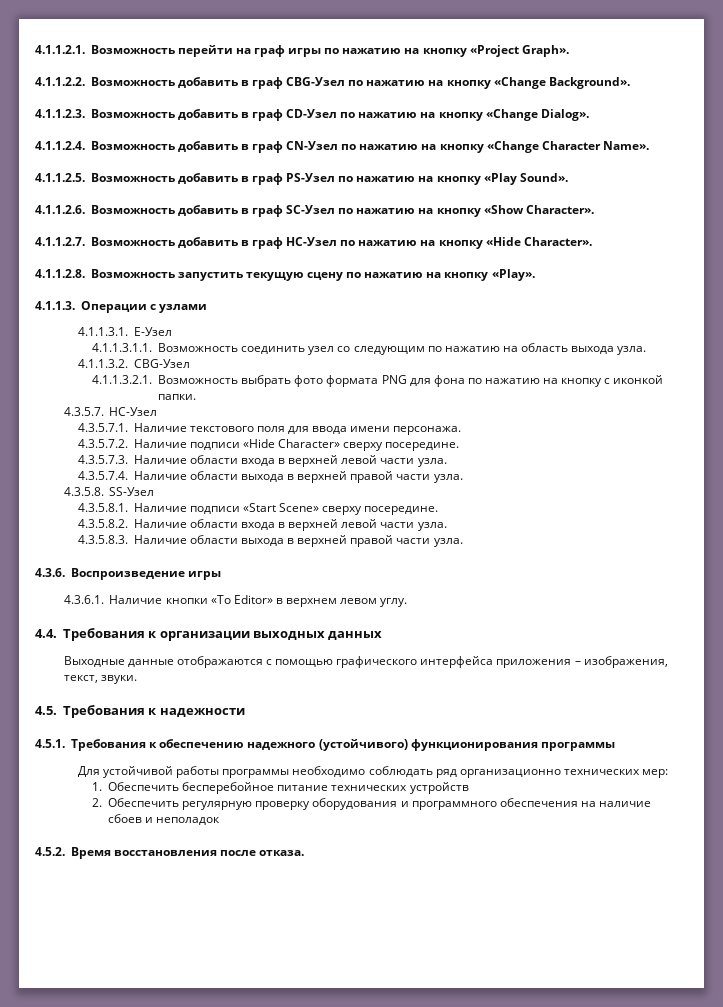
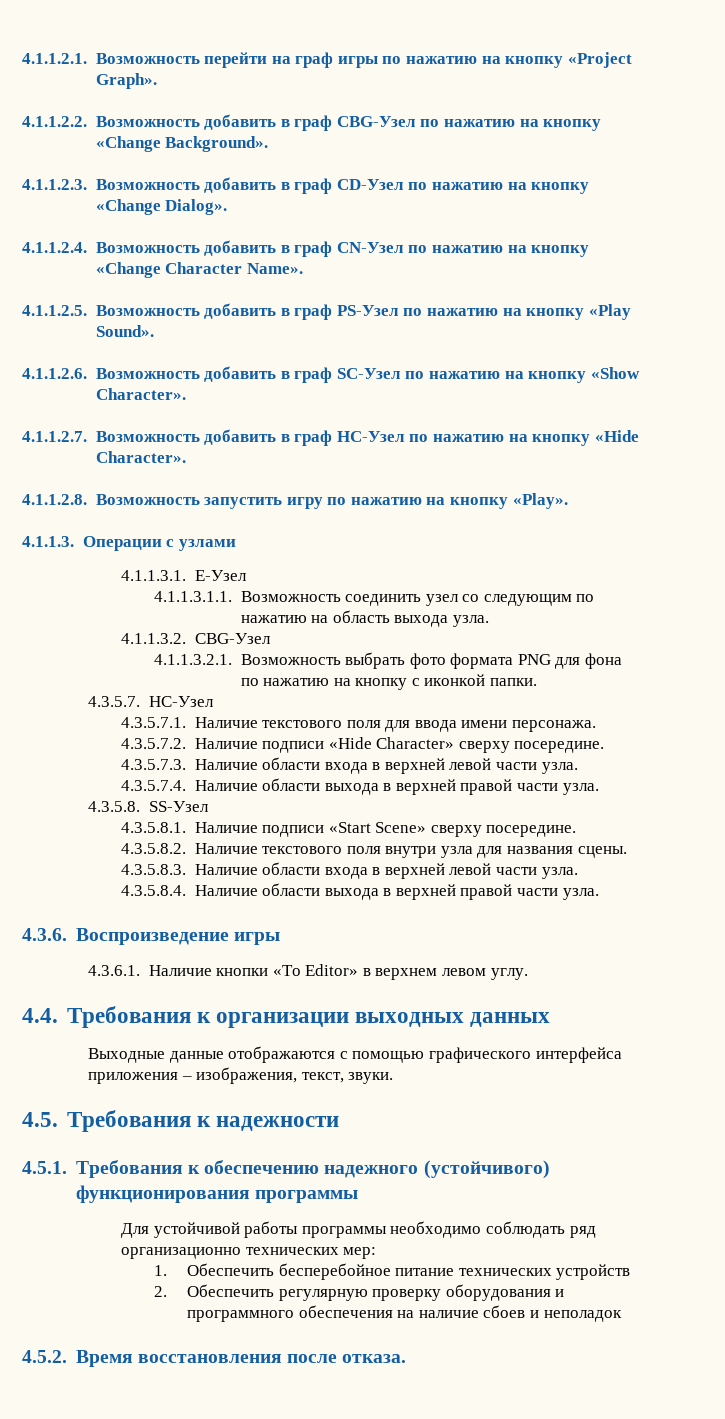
[245,272,344,281] текущую сцену -> [286,497,323,509] игру
[189,519,447,531] [78,535,129,544] области входа в верхней левой части узла. // 4.3.5.8.3. -> [262,846,627,858] [121,862,578,879] [121,885,187,896] текстового поля внутри узла для названия сцены. // 4.3.5.8.3. Наличие области входа в верхней левой части узла. // 4.3.5.8.4.

